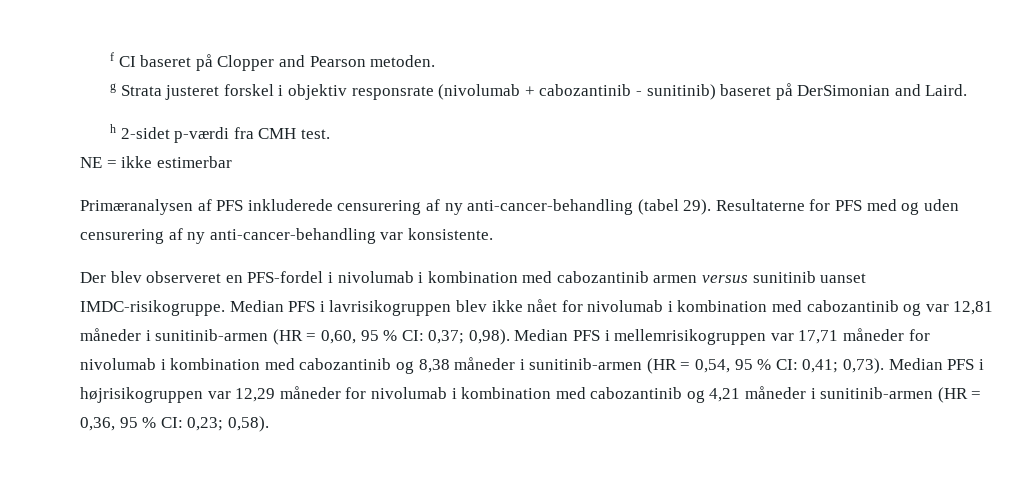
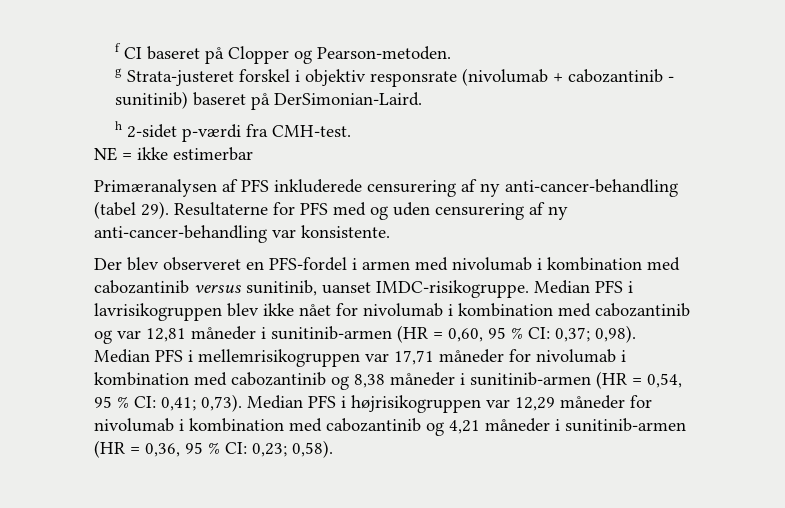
[278,55,436,67] and Pearson metoden. -> [294,46,452,64] og Pearson-metoden.
[120,85,220,100] Strata justeret -> [127,70,235,86] Strata-justeret
[797,84,968,96] DerSimonian and Laird. -> [274,92,423,106] DerSimonian-Laird.
[258,128,330,139] CMH test. -> [272,125,352,137] CMH-test.
[337,271,816,283] nivolumab i kombination med cabozantinib armen versus sunitinib -> [362,257,680,271] [94,280,317,296] armen med nivolumab i kombination med cabozantinib versus sunitinib,

